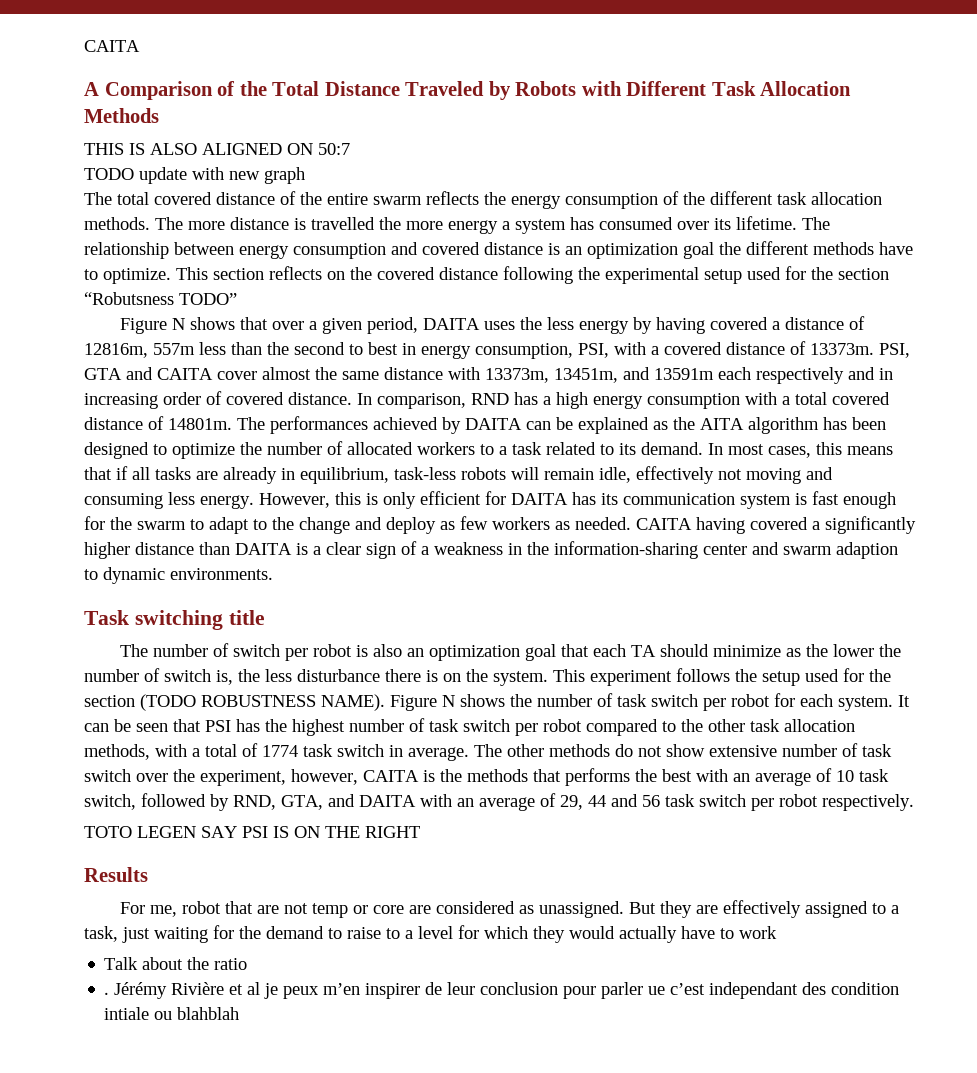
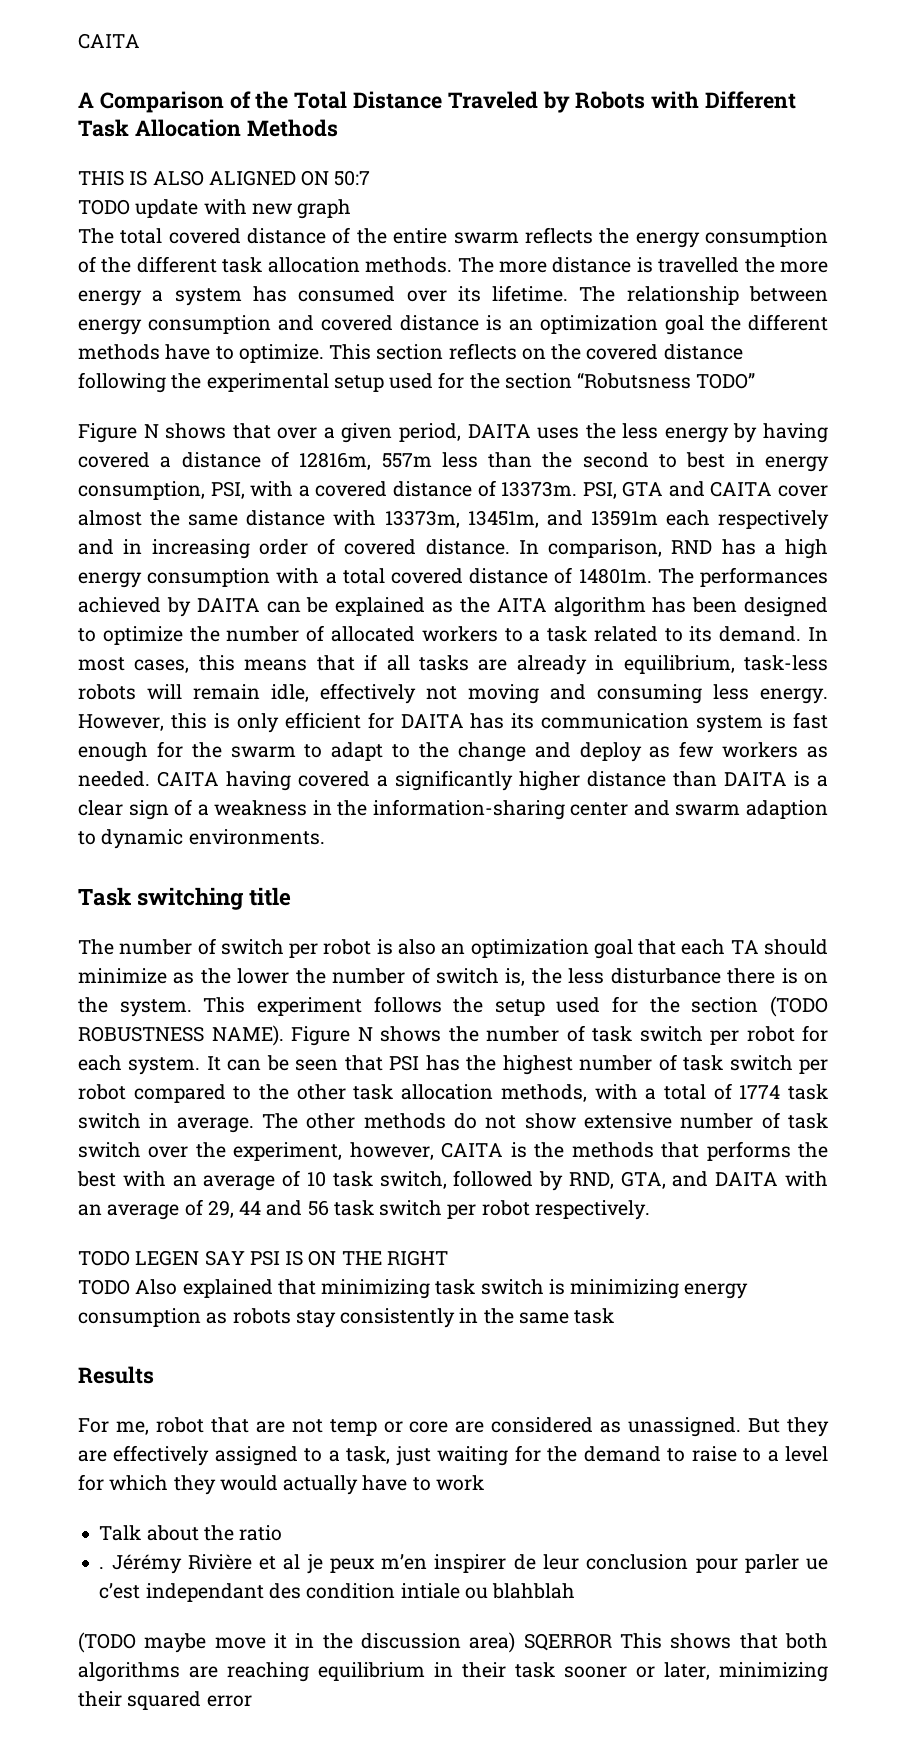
[84,826,132,838] TOTO -> [78,1250,130,1266] TODO
(420, 832) none -> [78,1279,749,1299] [78,1308,615,1328] // TODO Also explained that minimizing task switch is minimizing energy consumption as robots stay consistently in the same task
(240, 1013) none -> [78,1632,828,1653] [78,1662,828,1682] [78,1691,252,1710] // (TODO maybe move it in the discussion area) SQERROR This shows that both algorithms are reaching equilibrium in their task sooner or later, minimizing their squared error

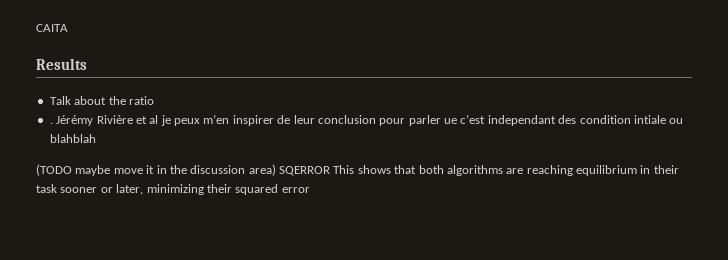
[78,91,797,113] [78,119,338,137] [78,170,371,186] [78,199,352,219] [78,227,829,248] [78,256,828,273] [78,285,828,306] [78,314,828,335] [78,343,743,363] [78,372,756,393] [78,423,828,443] [78,451,829,472] [78,480,828,500] [78,510,830,530] [78,538,828,559] [78,567,828,588] [78,597,828,617] [78,625,829,645] [78,654,828,675] [78,683,828,704] [78,712,829,733] [78,741,828,762] [78,770,828,791] [78,799,828,820] [78,829,325,849] [78,887,292,910] [78,938,829,959] [78,967,829,986] [78,996,828,1017] [78,1025,828,1046] [78,1054,828,1075] [78,1083,829,1103] [78,1112,828,1133] [78,1141,828,1161] [77,1170,829,1191] [78,1199,650,1220] [78,1250,448,1266] [78,1279,749,1299] [78,1308,615,1328] [78,1366,154,1384] [78,1417,830,1437] [78,1445,828,1466] [78,1474,484,1495] A Comparison of the Total Distance Traveled by Robots with Different Task Allocation Methods // THIS IS ALSO ALIGNED ON 50:7 // TODO update with new graph // The total covered distance of the entire swarm reflects the energy consumption of the different task allocation methods. The more distance is travelled the more energy a system has consumed over its lifetime. The relationship between energy consumption and covered distance is an optimization goal the different methods have to optimize. This section reflects on the covered distance following the experimental setup used for the section “Robutsness TODO” // Figure N shows that over a given period, DAITA uses the less energy by having covered a distance of 12816m, 557m less than the second to best in energy consumption, PSI, with a covered distance of 13373m. PSI, GTA and CAITA cover almost the same distance with 13373m, 13451m, and 13591m each respectively and in increasing order of covered distance. In comparison, RND has a high energy consumption with a total covered distance of 14801m. The performances achieved by DAITA can be explained as the AITA algorithm has been designed to optimize the number of allocated workers to a task related to its demand. In most cases, this means that if all tasks are already in equilibrium, task-less robots will remain idle, effectively not moving and consuming less energy. However, this is only efficient for DAITA has its communication system is fast enough for the swarm to adapt to the change and deploy as few workers as needed. CAITA having covered a significantly higher distance than DAITA is a clear sign of a weakness in the information-sharing center and swarm adaption to dynamic environments. // Task switching title // The number of switch per robot is also an optimization goal that each TA should minimize as the lower the number of switch is, the less disturbance there is on the system. This experiment follows the setup used for the section (TODO ROBUSTNESS NAME). Figure N shows the number of task switch per robot for each system. It can be seen that PSI has the highest number of task switch per robot compared to the other task allocation methods, with a total of 1774 task switch in average. The other methods do not show extensive number of task switch over the experiment, however, CAITA is the methods that performs the best with an average of 10 task switch, followed by RND, GTA, and DAITA with an average of 29, 44 and 56 task switch per robot respectively. // TODO LEGEN SAY PSI IS ON THE RIGHT // TODO Also explained that minimizing task switch is minimizing energy consumption as robots stay consistently in the same task // Results // For me, robot that are not temp or core are considered as unassigned. But they are effectively assigned to a task, just waiting for the demand to raise to a level for which they would actually have to work -> [36,58,87,70] Results

